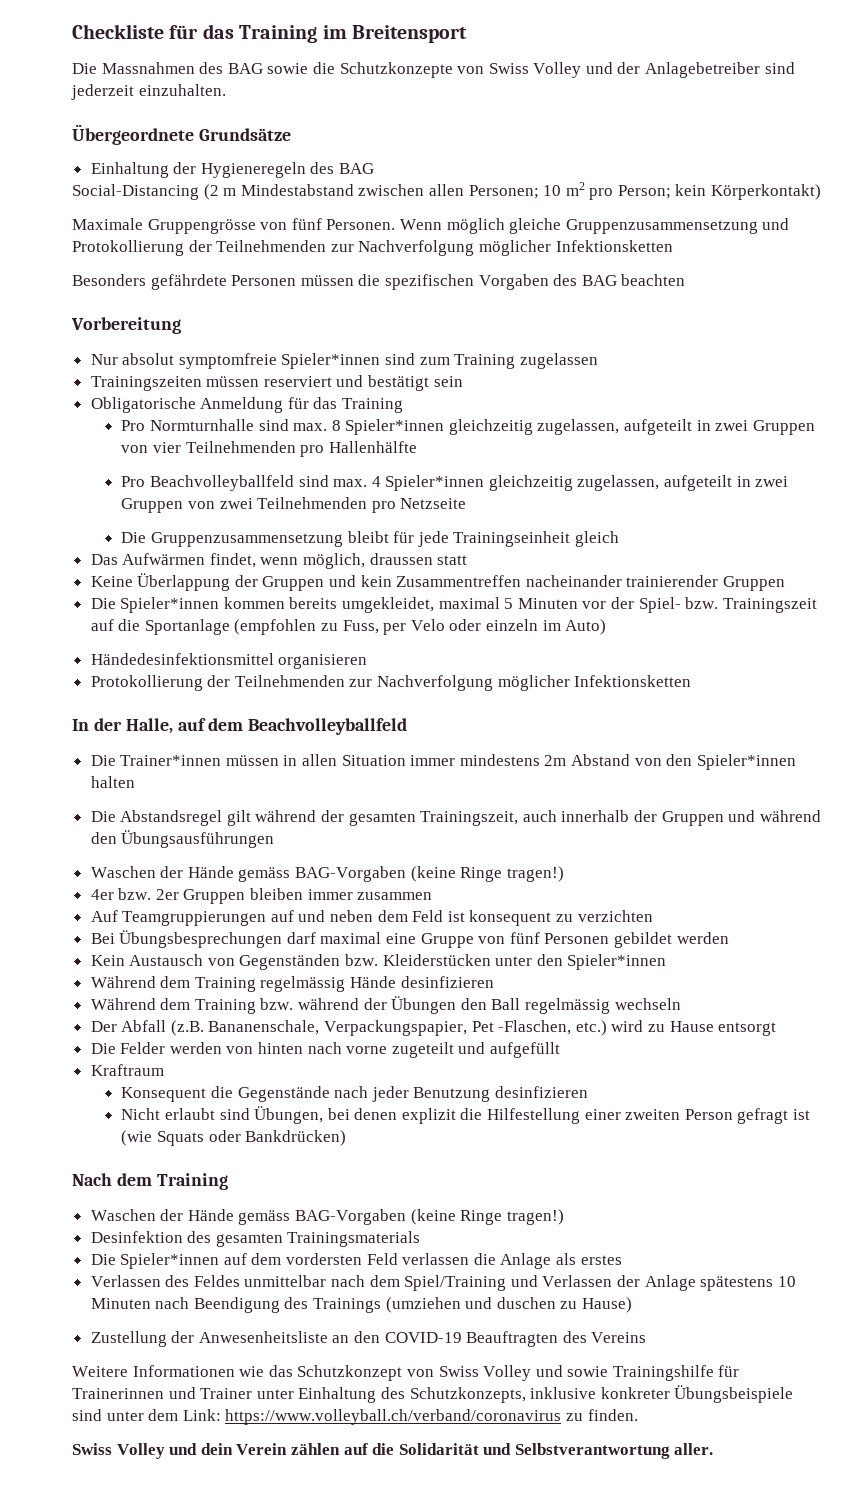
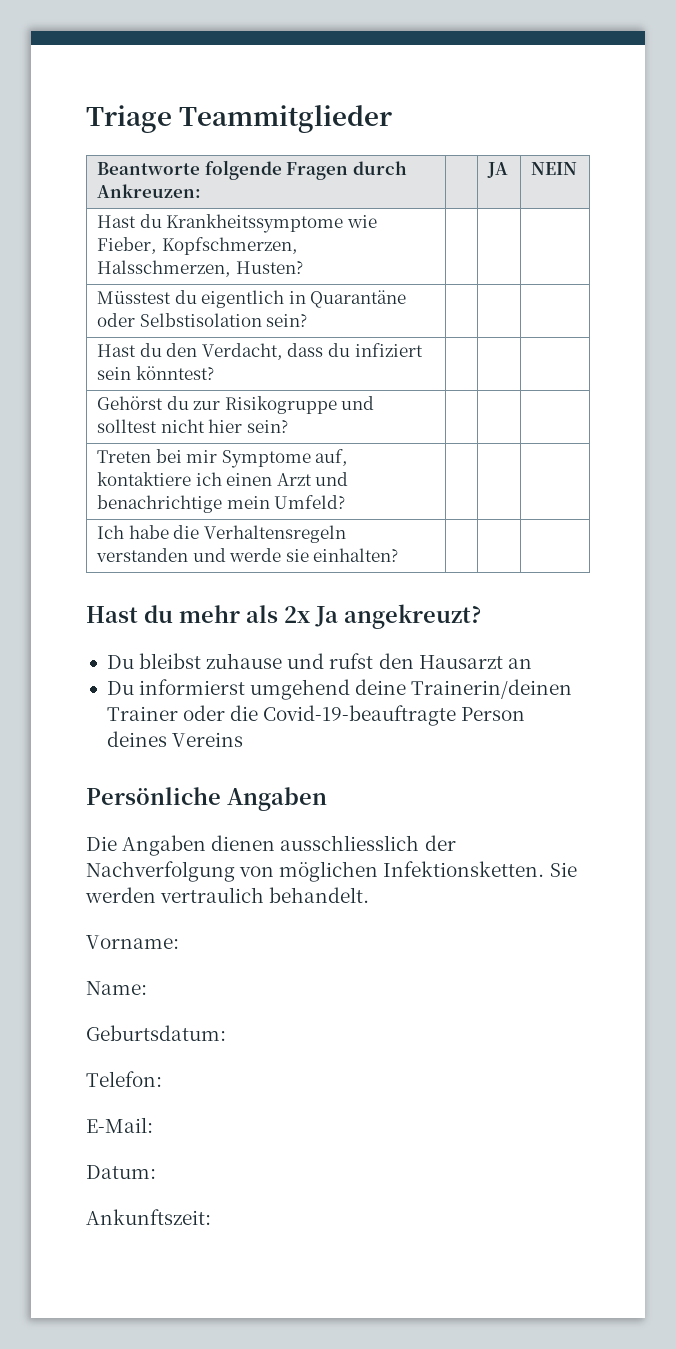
[72,24,467,43] [72,62,795,78] [71,84,226,100] [72,124,291,145] [90,162,375,178] [72,182,822,200] [72,218,790,234] [72,240,673,256] [72,274,686,290] [71,317,181,334] [90,353,598,369] [90,375,463,391] [90,397,404,413] [121,419,815,435] [121,441,417,457] [121,475,789,491] [121,497,467,513] [121,531,619,547] [90,553,468,569] [90,573,786,591] [90,597,817,613] [90,619,607,635] [90,653,368,669] [90,675,692,691] [72,718,408,735] [90,754,796,770] [90,776,135,788] [90,810,821,826] [90,830,275,848] [90,866,564,882] [90,888,433,904] [90,910,653,926] [90,930,729,948] [90,954,667,970] [90,976,494,992] [90,996,681,1014] [90,1020,777,1036] [90,1042,561,1058] [90,1064,164,1076] [121,1086,588,1102] [121,1106,811,1124] [121,1130,347,1146] [72,1173,228,1190] [90,1209,564,1225] [90,1231,421,1247] [90,1253,622,1269] [90,1275,796,1291] [90,1297,633,1313] [90,1331,647,1347] [72,1365,740,1381] [72,1385,794,1403] [72,1409,638,1425] [72,1443,714,1459] Checkliste für das Training im Breitensport // Die Massnahmen des BAG sowie die Schutzkonzepte von Swiss Volley und der Anlagebetreiber sind jederzeit einzuhalten. // Übergeordnete Grundsätze // Einhaltung der Hygieneregeln des BAG // Social-Distancing (2 m Mindestabstand zwischen allen Personen; 10 m2 pro Person; kein Körperkontakt) // Maximale Gruppengrösse von fünf Personen. Wenn möglich gleiche Gruppenzusammensetzung und Protokollierung der Teilnehmenden zur Nachverfolgung möglicher Infektionsketten // Besonders gefährdete Personen müssen die spezifischen Vorgaben des BAG beachten // Vorbereitung // Nur absolut symptomfreie Spieler*innen sind zum Training zugelassen // Trainingszeiten müssen reserviert und bestätigt sein // Obligatorische Anmeldung für das Training // Pro Normturnhalle sind max. 8 Spieler*innen gleichzeitig zugelassen, aufgeteilt in zwei Gruppen von vier Teilnehmenden pro Hallenhälfte // Pro Beachvolleyballfeld sind max. 4 Spieler*innen gleichzeitig zugelassen, aufgeteilt in zwei Gruppen von zwei Teilnehmenden pro Netzseite // Die Gruppenzusammensetzung bleibt für jede Trainingseinheit gleich // Das Aufwärmen findet, wenn möglich, draussen statt // Keine Überlappung der Gruppen und kein Zusammentreffen nacheinander trainierender Gruppen // Die Spieler*innen kommen bereits umgekleidet, maximal 5 Minuten vor der Spiel- bzw. Trainingszeit auf die Sportanlage (empfohlen zu Fuss, per Velo oder einzeln im Auto) // Händedesinfektionsmittel organisieren // Protokollierung der Teilnehmenden zur Nachverfolgung möglicher Infektionsketten // In der Halle, auf dem Beachvolleyballfeld // Die Trainer*innen müssen in allen Situation immer mindestens 2m Abstand von den Spieler*innen halten // Die Abstandsregel gilt während der gesamten Trainingszeit, auch innerhalb der Gruppen und während den Übungsausführungen // Waschen der Hände gemäss BAG-Vorgaben (keine Ringe tragen!) // 4er bzw. 2er Gruppen bleiben immer zusammen // Auf Teamgruppierungen auf und neben dem Feld ist konsequent zu verzichten // Bei Übungsbesprechungen darf maximal eine Gruppe von fünf Personen gebildet werden // Kein Austausch von Gegenständen bzw. Kleiderstücken unter den Spieler*innen // Während dem Training regelmässig Hände desinfizieren // Während dem Training bzw. während der Übungen den Ball regelmässig wechseln // Der Abfall (z.B. Bananenschale, Verpackungspapier, Pet -Flaschen, etc.) wird zu Hause entsorgt // Die Felder werden von hinten nach vorne zugeteilt und aufgefüllt // Kraftraum // Konsequent die Gegenstände nach jeder Benutzung desinfizieren // Nicht erlaubt sind Übungen, bei denen explizit die Hilfestellung einer zweiten Person gefragt ist (wie Squats oder Bankdrücken) // Nach dem Training // Waschen der Hände gemäss BAG-Vorgaben (keine Ringe tragen!) // Desinfektion des gesamten Trainingsmaterials // Die Spieler*innen auf dem vordersten Feld verlassen die Anlage als erstes // Verlassen des Feldes unmittelbar nach dem Spiel/Training und Verlassen der Anlage spätestens 10 Minuten nach Beendigung des Trainings (umziehen und duschen zu Hause) // Zustellung der Anwesenheitsliste an den COVID-19 Beauftragten des Vereins // Weitere Informationen wie das Schutzkonzept von Swiss Volley und sowie Trainingshilfe für Trainerinnen und Trainer unter Einhaltung des Schutzkonzepts, inklusive konkreter Übungsbeispiele sind unter dem Link: https://www.volleyball.ch/verband/coronavirus zu finden. // Swiss Volley und dein Verein zählen auf die Solidarität und Selbstverantwortung aller. -> [86,105,393,133] [96,160,407,180] [96,184,201,198] [486,162,508,178] [530,162,577,175] [96,214,377,233] [96,237,298,255] [96,260,303,277] [96,290,407,308] [96,313,308,327] [96,343,423,360] [96,366,214,380] [96,396,375,414] [96,419,288,433] [96,449,349,468] [96,472,349,486] [96,495,346,513] [96,525,346,543] [95,548,399,562] [86,604,481,629] [106,653,532,669] [106,679,573,700] [106,705,526,726] [106,731,244,747] [86,787,327,811] [86,835,456,856] [86,861,577,882] [85,887,370,903] [86,935,179,949] [86,981,147,995] [86,1025,226,1041] [86,1071,162,1087] [86,1117,153,1133] [86,1165,156,1179] [86,1209,211,1225] Triage Teammitglieder // Beantworte folgende Fragen durch Ankreuzen: | | JA | NEIN // Hast du Krankheitssymptome wie Fieber, Kopfschmerzen, Halsschmerzen, Husten? | | | // Müsstest du eigentlich in Quarantäne oder Selbstisolation sein? | | | // Hast du den Verdacht, dass du infiziert sein könntest? | | | // Gehörst du zur Risikogruppe und solltest nicht hier sein? | | | // Treten bei mir Symptome auf, kontaktiere ich einen Arzt und benachrichtige mein Umfeld? | | | // Ich habe die Verhaltensregeln verstanden und werde sie einhalten? | | | // Hast du mehr als 2x Ja angekreuzt? // Du bleibst zuhause und rufst den Hausarzt an // Du informierst umgehend deine Trainerin/deinen Trainer oder die Covid-19-beauftragte Person deines Vereins // Persönliche Angaben // Die Angaben dienen ausschliesslich der Nachverfolgung von möglichen Infektionsketten. Sie werden vertraulich behandelt. // Vorname: // Name: // Geburtsdatum: // Telefon: // E-Mail: // Datum: // Ankunftszeit:

